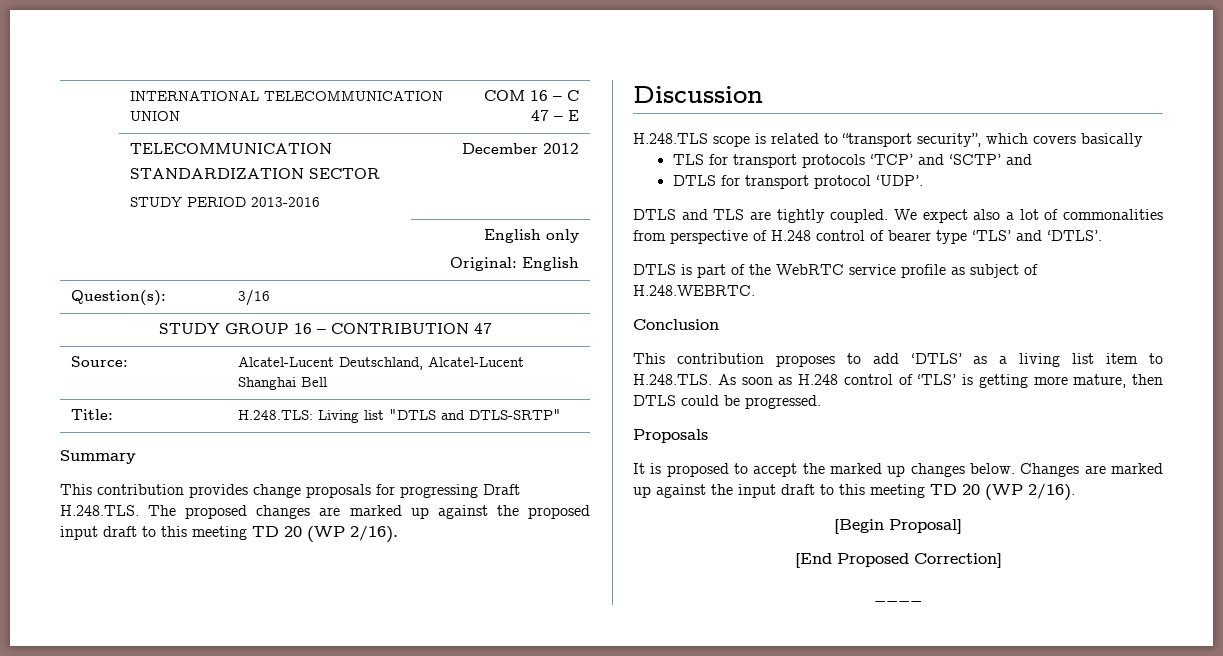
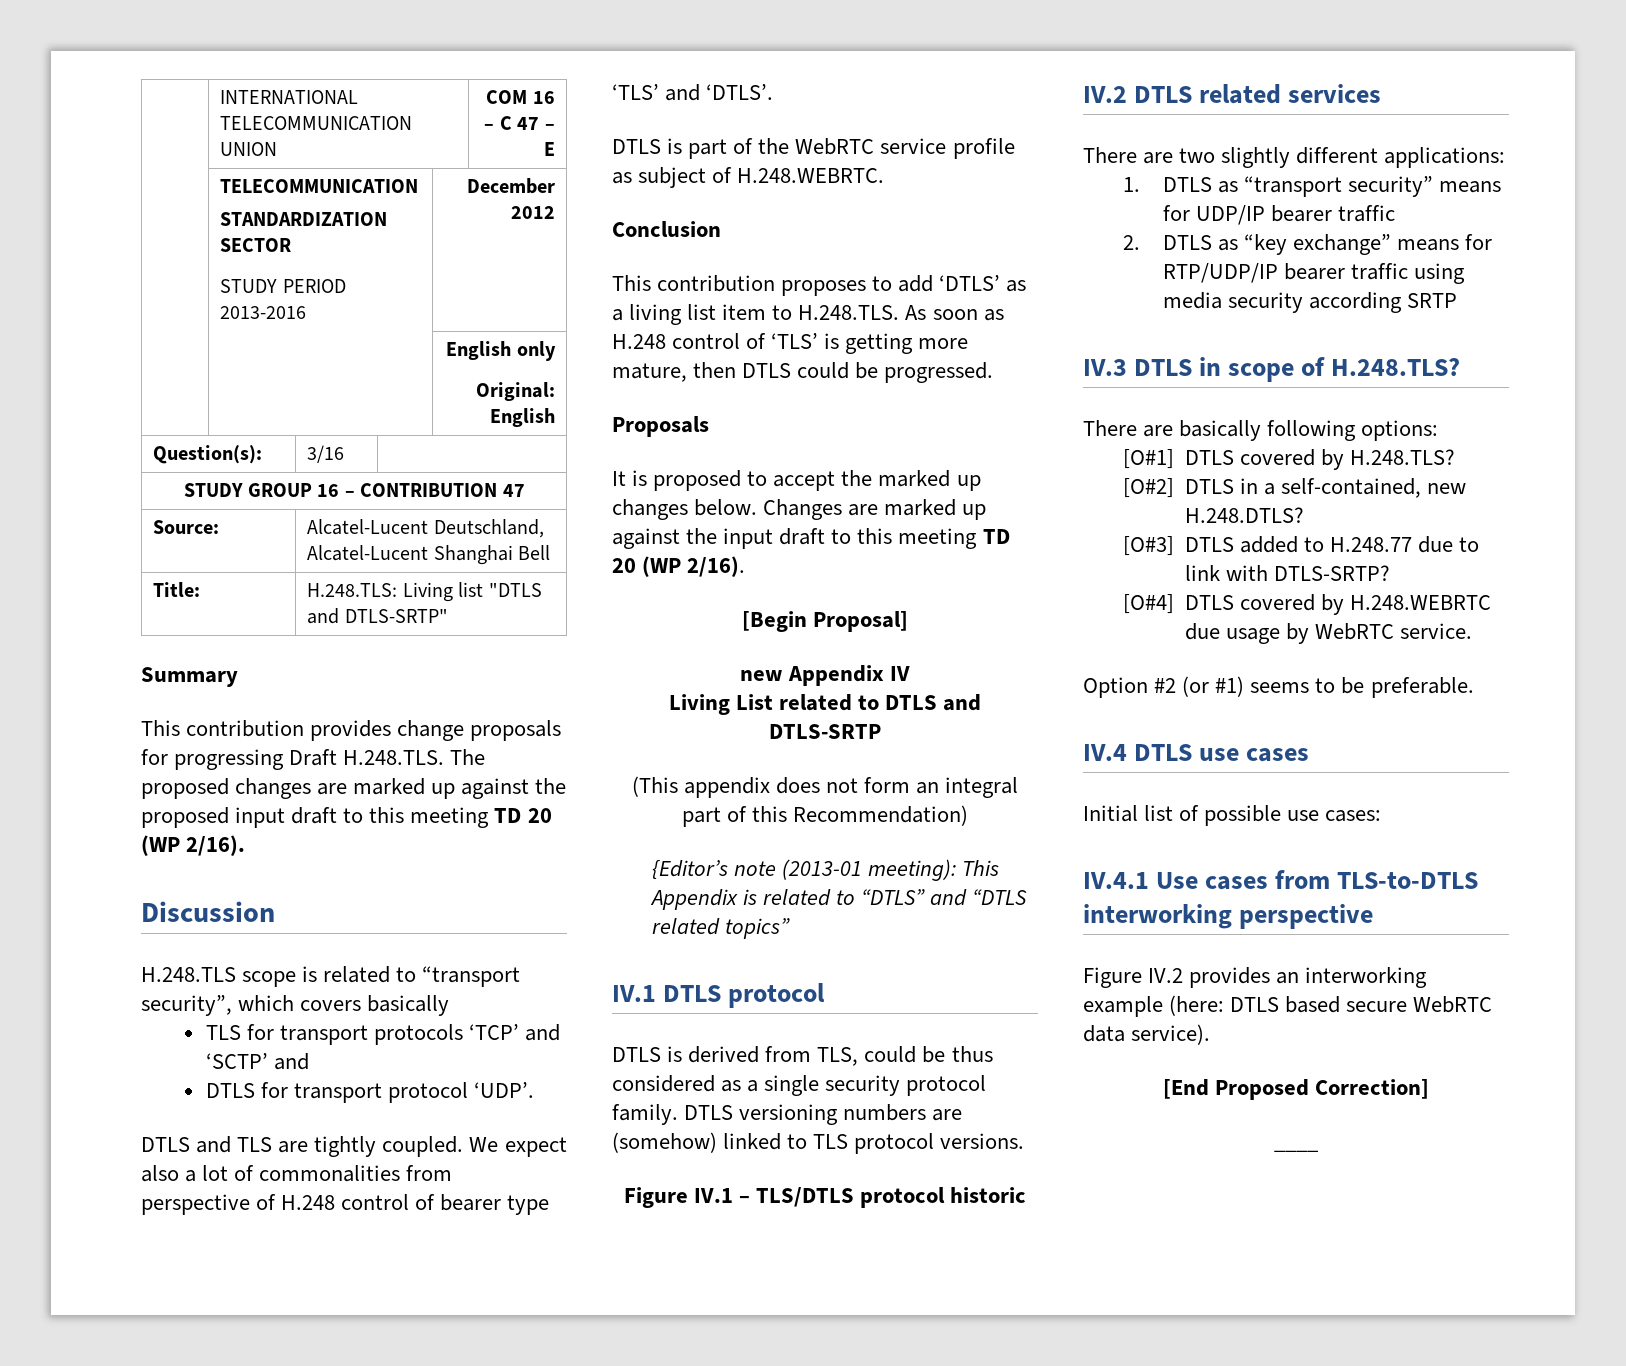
(962, 526) none -> [740,665,910,686] [668,694,982,715] [769,724,881,739] [631,776,1019,798] [681,805,969,827] [651,859,1000,881] [649,889,1028,910] [651,918,790,939] [612,983,826,1008] [612,1046,993,1066] [612,1075,987,1096] [612,1104,963,1125] [612,1132,1025,1154] [623,1187,1027,1208] [1083,84,1382,104] [1083,147,1506,168] [1122,176,1501,197] [1162,205,1395,225] [1122,234,1492,255] [1162,263,1465,284] [1162,292,1457,313] [1083,357,1461,382] [1083,420,1439,441] [1122,449,1456,470] [1122,478,1467,498] [1185,507,1305,523] [1122,536,1480,556] [1185,565,1391,581] [1122,594,1492,615] [1185,623,1473,644] [1083,676,1474,698] [1083,744,1310,762] [1083,805,1382,826] [1083,870,1479,890] [1083,904,1374,929] [1083,967,1428,988] [1083,995,1493,1017] [1083,1024,1211,1045] // new Appendix IV // Living List related to DTLS and DTLS-SRTP // (This appendix does not form an integral part of this Recommendation) // {Editor’s note (2013-01 meeting): This Appendix is related to “DTLS” and “DTLS related topics” // IV.1 DTLS protocol // DTLS is derived from TLS, could be thus considered as a single security protocol family. DTLS versioning numbers are (somehow) linked to TLS protocol versions. // Figure IV.1 – TLS/DTLS protocol historic // IV.2 DTLS related services // There are two slightly different applications: // 1. DTLS as “transport security” means for UDP/IP bearer traffic // 2. DTLS as “key exchange” means for RTP/UDP/IP bearer traffic using media security according SRTP // IV.3 DTLS in scope of H.248.TLS? // There are basically following options: // [O#1] DTLS covered by H.248.TLS? // [O#2] DTLS in a self-contained, new H.248.DTLS? // [O#3] DTLS added to H.248.77 due to link with DTLS-SRTP? // [O#4] DTLS covered by H.248.WEBRTC due usage by WebRTC service. // Option #2 (or #1) seems to be preferable. // IV.4 DTLS use cases // Initial list of possible use cases: // IV.4.1 Use cases from TLS-to-DTLS interworking perspective // Figure IV.2 provides an interworking example (here: DTLS based secure WebRTC data service).

